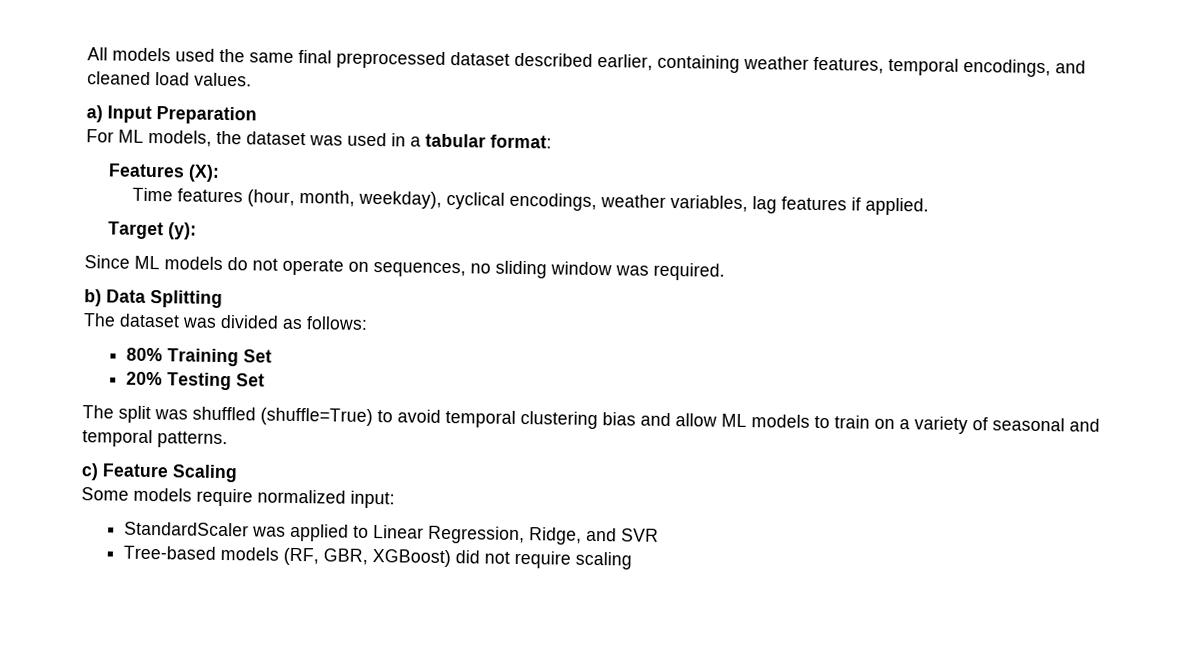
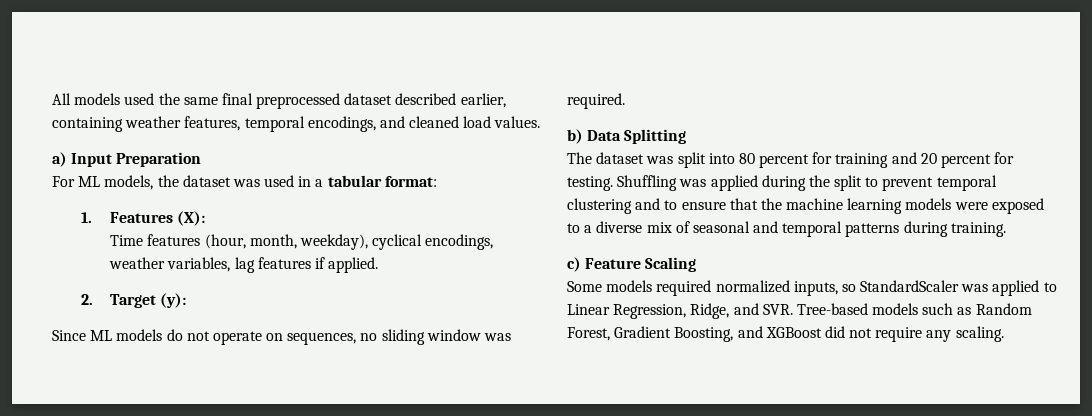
(552, 141) none -> [81,212,93,223] 1.
(929, 206) none -> [81,294,94,305] 2.
[220,314,368,330] [125,347,272,367] [125,371,265,391] [82,405,968,435] divided as follows: // 80% Training Set // 20% Testing Set // The split was shuffled (shuffle=True) to avoid temporal clustering bias and allow ML models to train on a variety -> [677,152,1015,168] [567,175,997,191] [567,198,1044,214] [567,221,672,233] split into 80 percent for training and 20 percent for testing. Shuffling was applied during the split to prevent temporal clustering and to ensure that the machine learning models were exposed to a diverse mix
[157,431,228,449] patterns. -> [845,221,1006,237] patterns during training.
[196,488,395,509] require normalized input: // -> [656,280,856,296] required normalized inputs, so
[620,528,659,542] SVR // -> [762,304,793,315] SVR.
[282,547,451,568] (RF, GBR, XGBoost) -> [922,303,1032,315] [567,326,822,342] such as Random Forest, Gradient Boosting, and XGBoost
[574,551,632,570] scaling -> [926,326,1004,342] any scaling.

